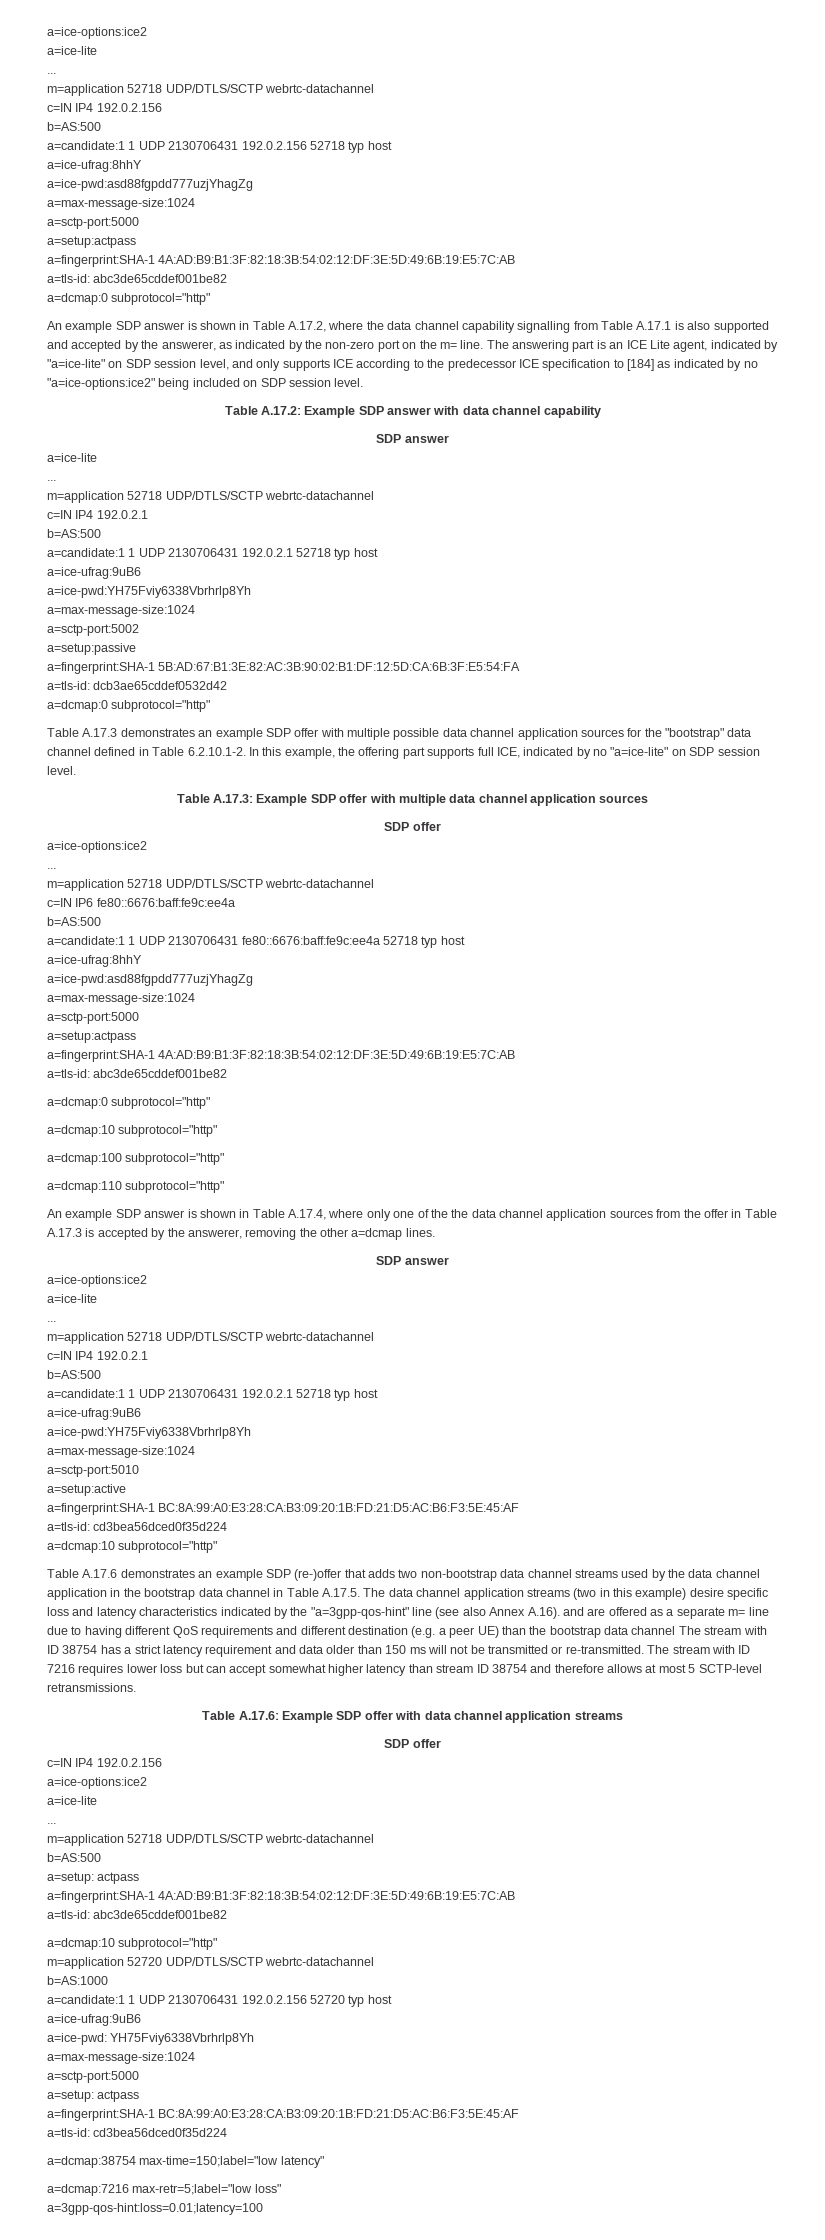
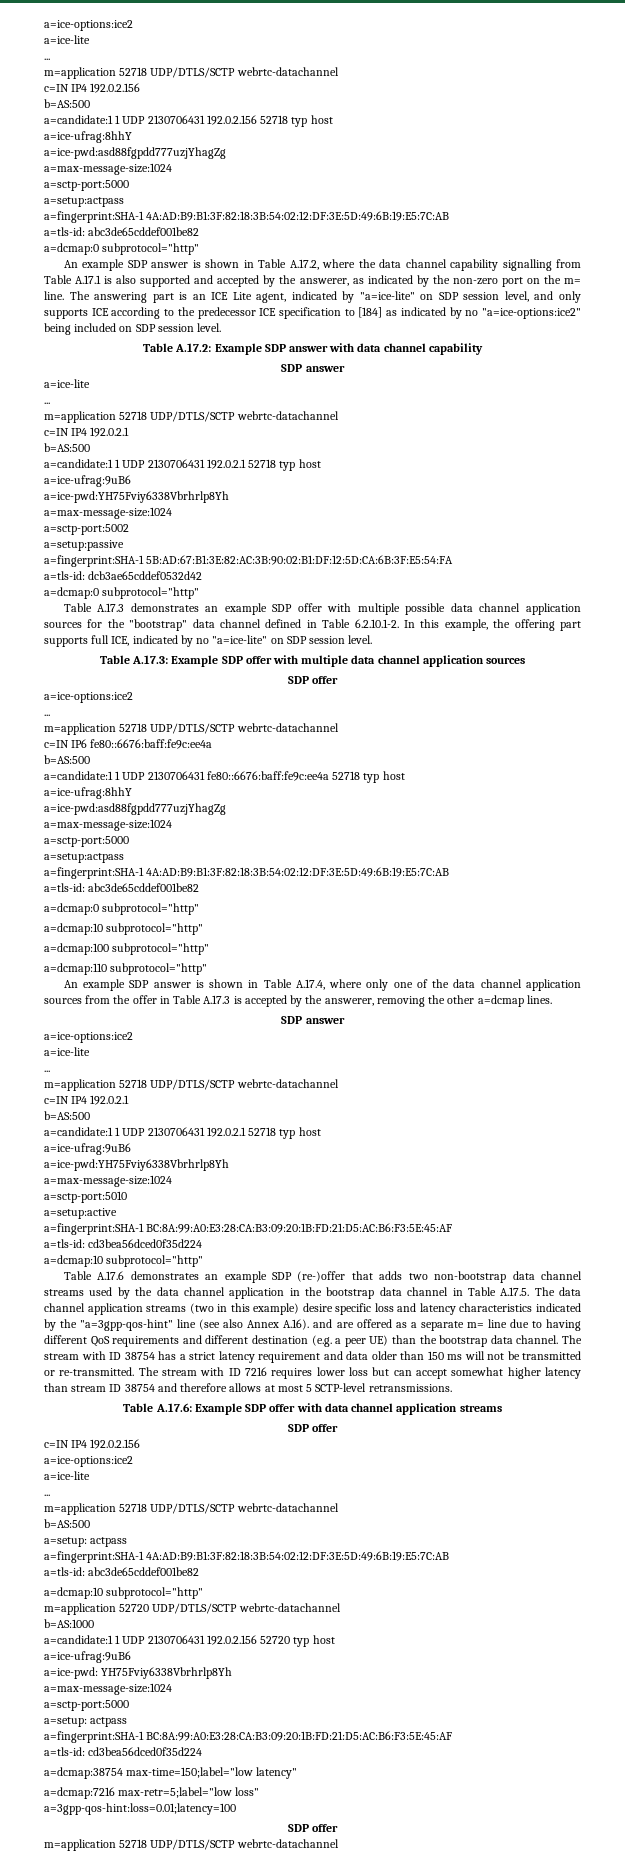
[451,1209,469,1218] the -> (450, 983) none
[631,1626,676,1635] channel -> [516,1335,559,1344] channel.
(263, 2209) none -> [287,1824,339,1832] [44,1839,339,1851] // SDP offer // m=application 52718 UDP/DTLS/SCTP webrtc-datachannel

